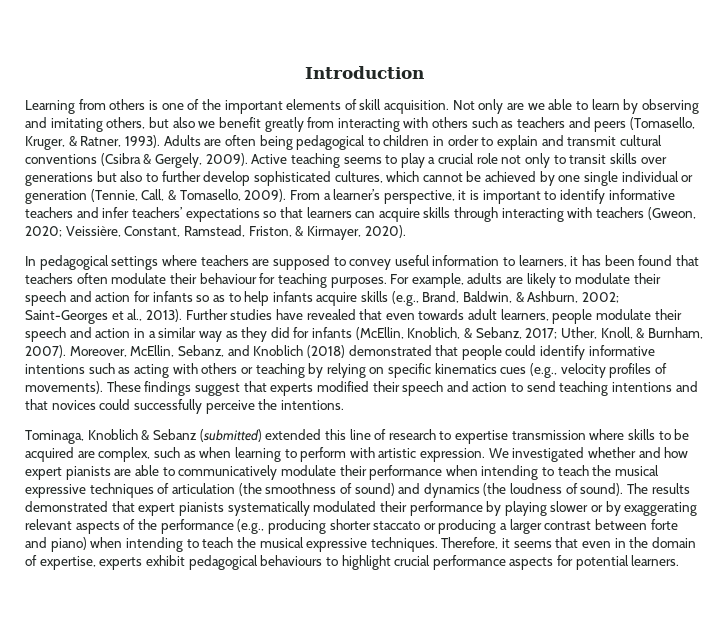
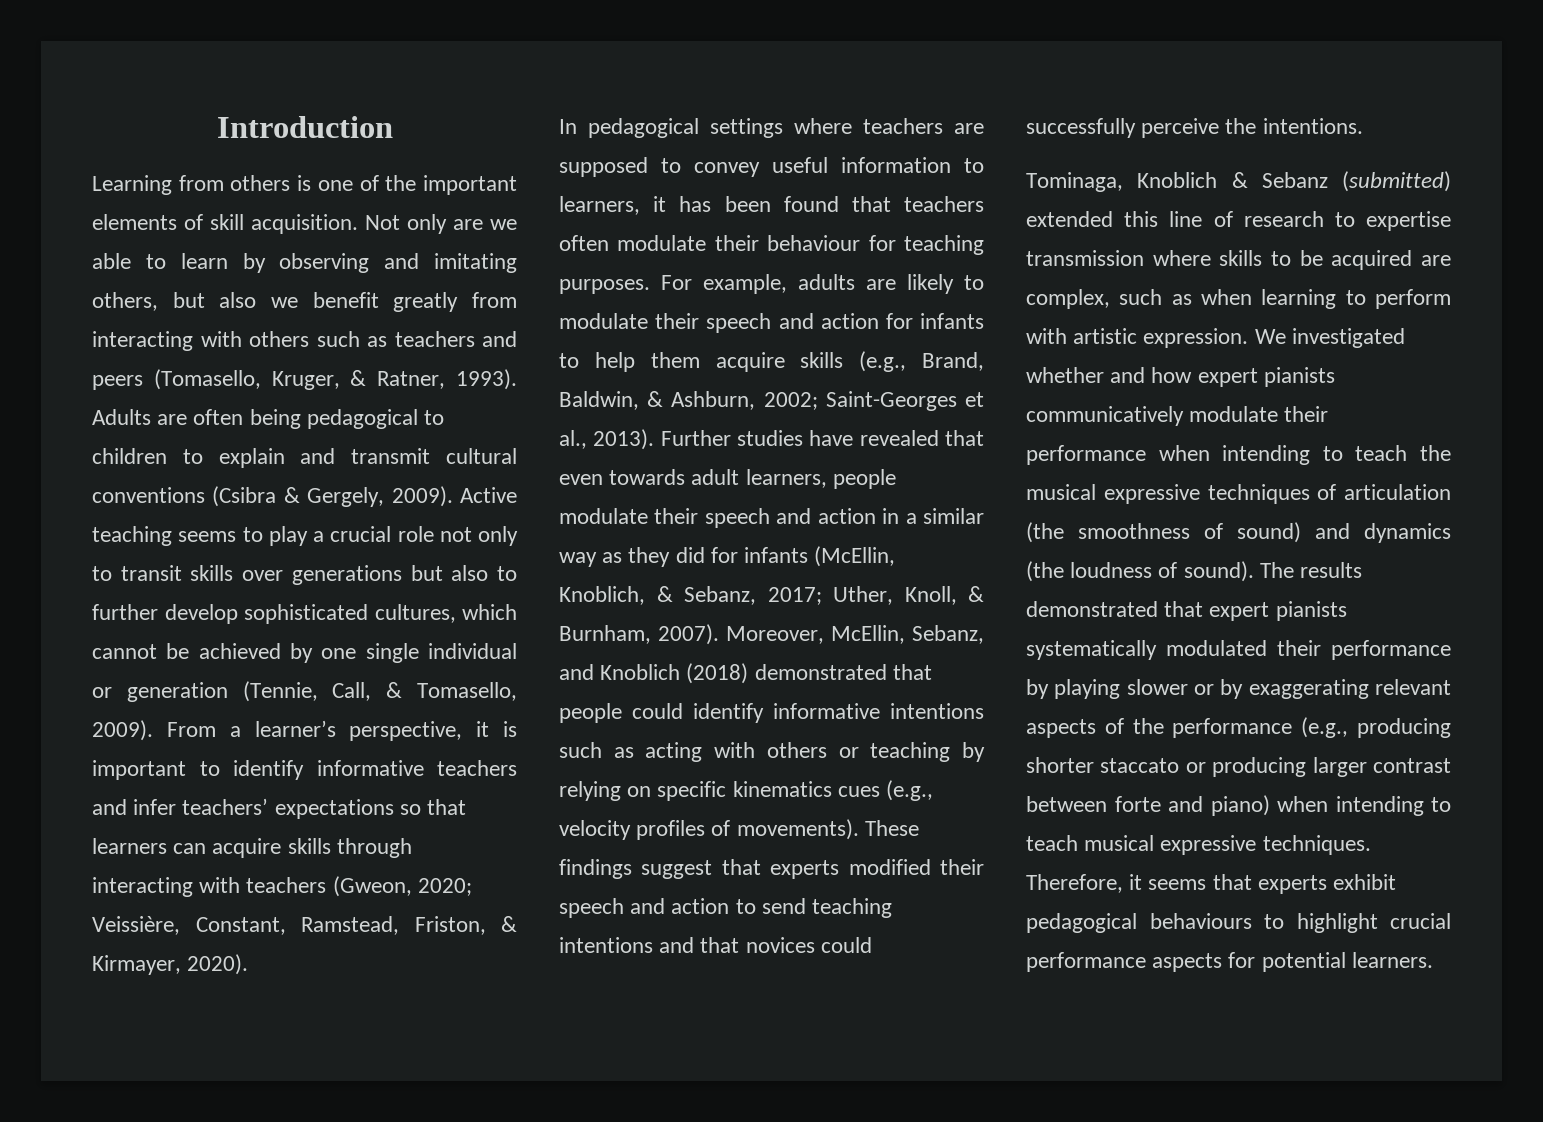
[433,135,479,146] in order -> (167, 456) none
[196,295,225,302] so as -> (984, 321) none
[272,291,313,302] infants -> [650,352,700,368] them
[114,465,175,476] are able to -> (1335, 377) none
[500,523,508,530] a -> (1307, 767) none
[236,537,256,548] the -> (1078, 843) none
[582,537,696,548] [25,555,96,570] even in the domain of expertise, -> (1252, 882) none

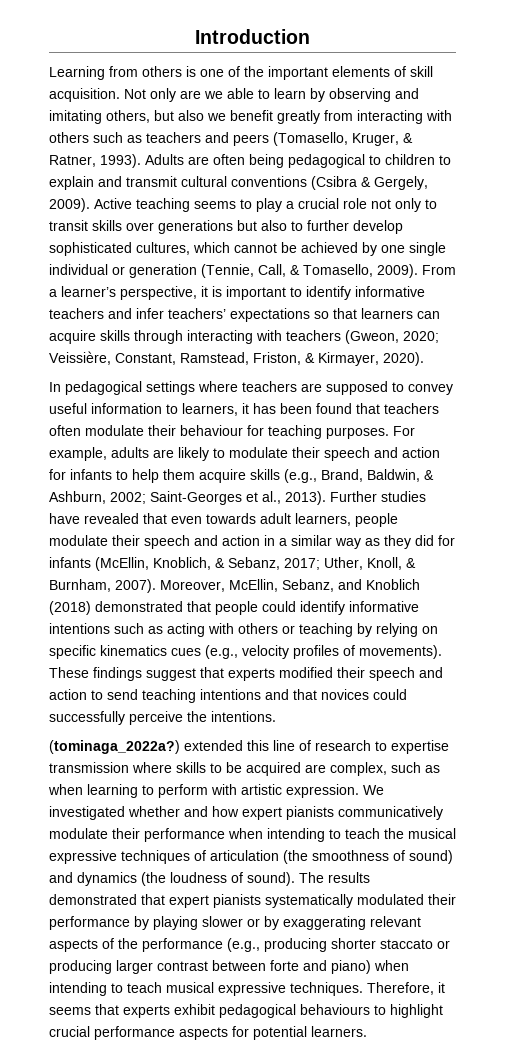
[1026,171,1451,192] Tominaga, Knoblich & Sebanz (submitted) -> [49,740,180,754] (tominaga_2022a?)

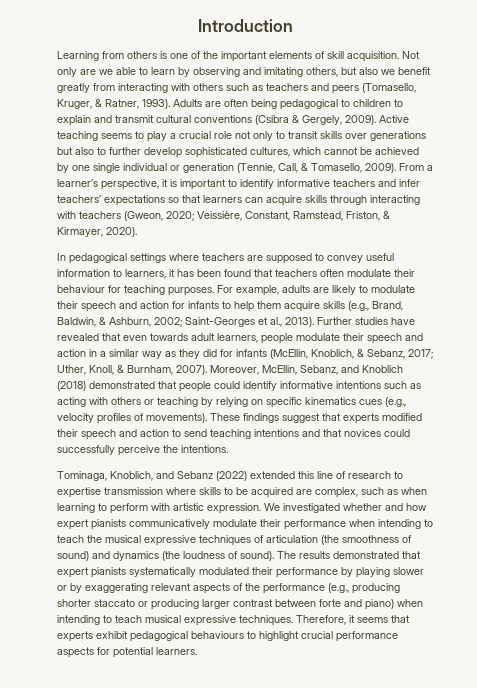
[49,740,180,754] (tominaga_2022a?) -> [57,471,247,481] Tominaga, Knoblich, and Sebanz (2022)

